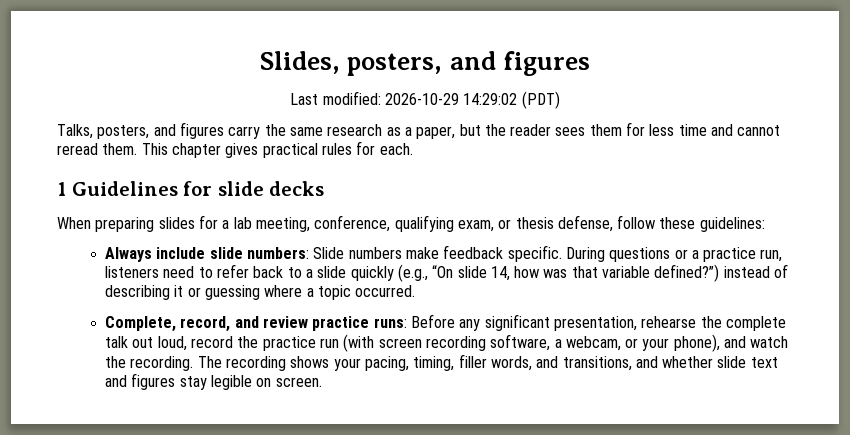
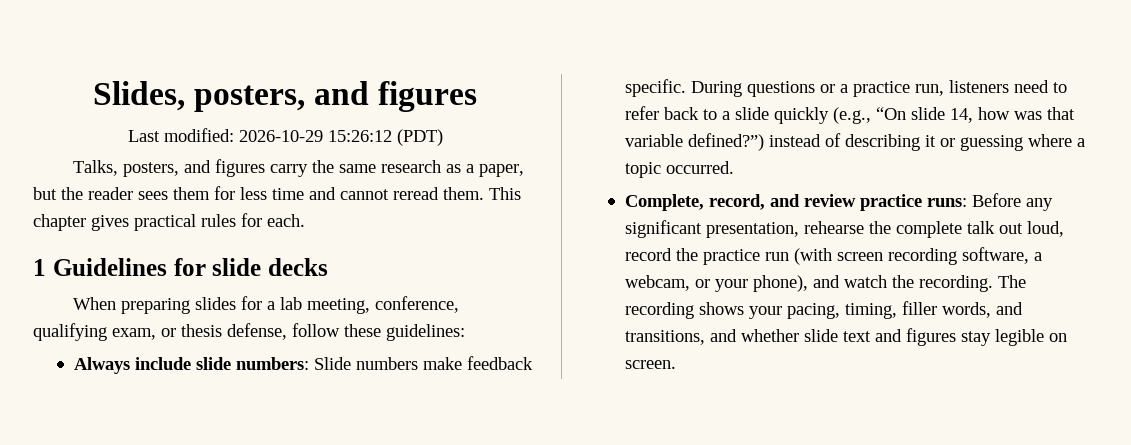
[463,93,518,105] 14:29:02 -> [327,130,392,142] 15:26:12

